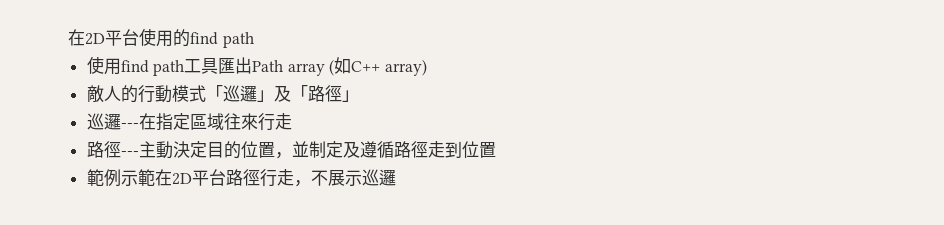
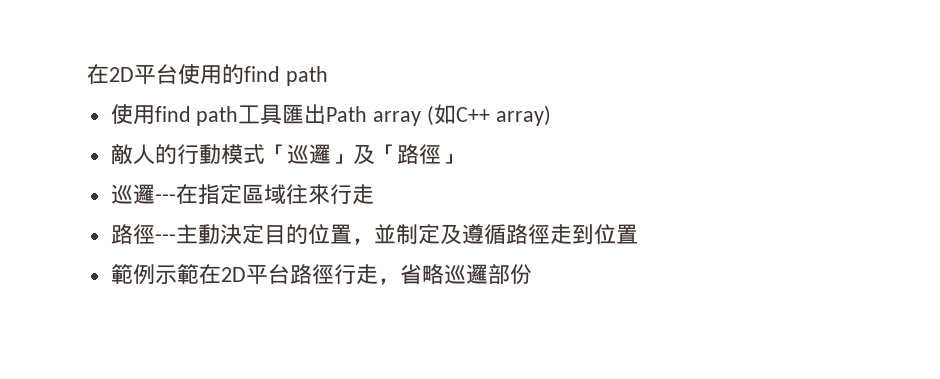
[310,169,396,186] 不展示巡邏 -> [399,264,532,284] 省略巡邏部份

